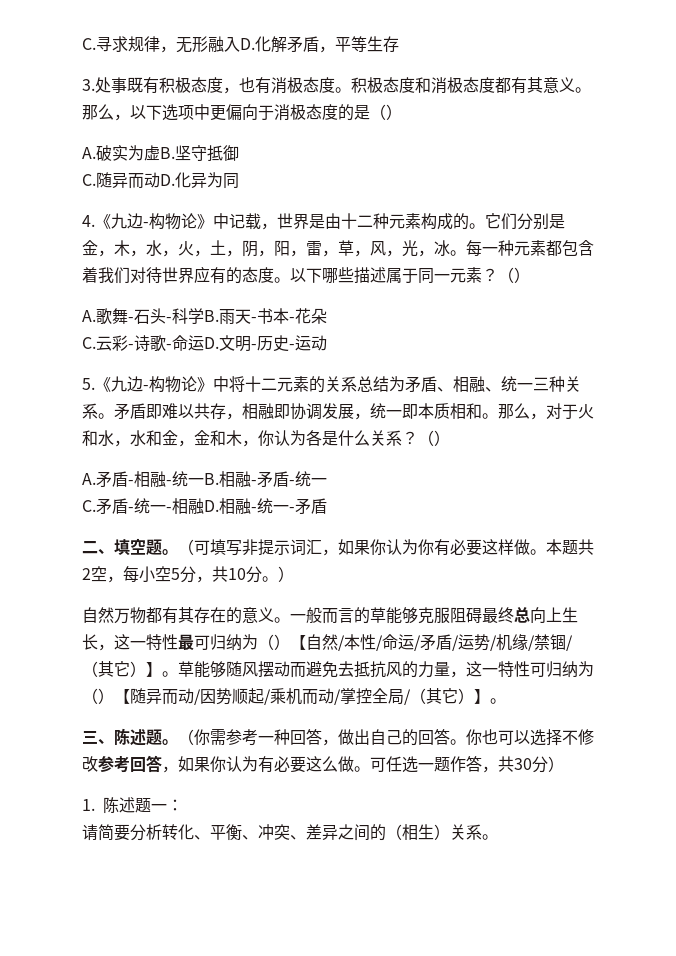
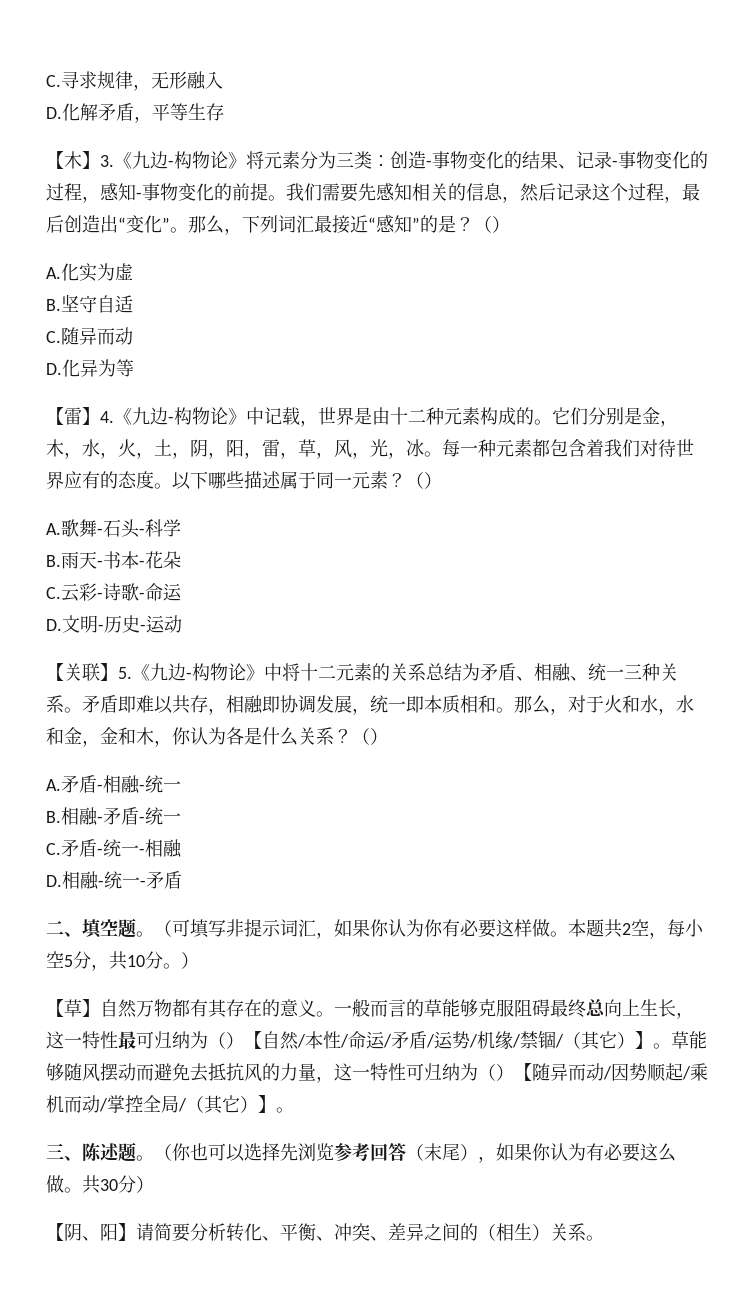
(240, 44) none -> (223, 80) //
[82,77,591,94] [82,104,402,121] [82,145,112,161] 3.处事既有积极态度，也有消极态度。积极态度和消极态度都有其意义。那么，以下选项中更偏向于消极态度的是（） // A.破 -> [46,151,708,169] [46,183,700,203] [46,215,510,235] [46,263,79,281] 【木】3.《九边-构物论》将元素分为三类：创造-事物变化的结果、记录-事物变化的过程，感知-事物变化的前提。我们需要先感知相关的信息，然后记录这个过程，最后创造出“变化”。那么，下列词汇最接近“感知”的是？（） // A.化
(160, 153) none -> (133, 272) //
[207,145,239,162] 抵御 -> [97,295,133,313] 自适
(160, 180) none -> (133, 336) //
[223,173,239,189] 同 // -> [116,359,134,377] [46,407,100,425] 等 // 【雷】
(204, 316) none -> (181, 528) //
(204, 343) none -> (182, 592) //
(327, 343) none -> [46,663,118,681] 【关联】
(204, 481) none -> (181, 786) //
(204, 506) none -> (182, 848) //
(294, 574) none -> [46,999,100,1017] 【草】
[210,729,482,746] 需参考一种回答，做出自己的回答。你 -> (191, 1152) none
[562,729,594,745] [82,756,98,772] 不修改 -> [280,1143,334,1161] 先浏览
(162, 764) none -> [406,1143,478,1161] （末尾）
[370,756,498,773] 可任选一题作答， -> (82, 1190) none
[82,797,183,814] 1.陈述题一： // -> [46,1223,136,1241] 【阴、阳】

